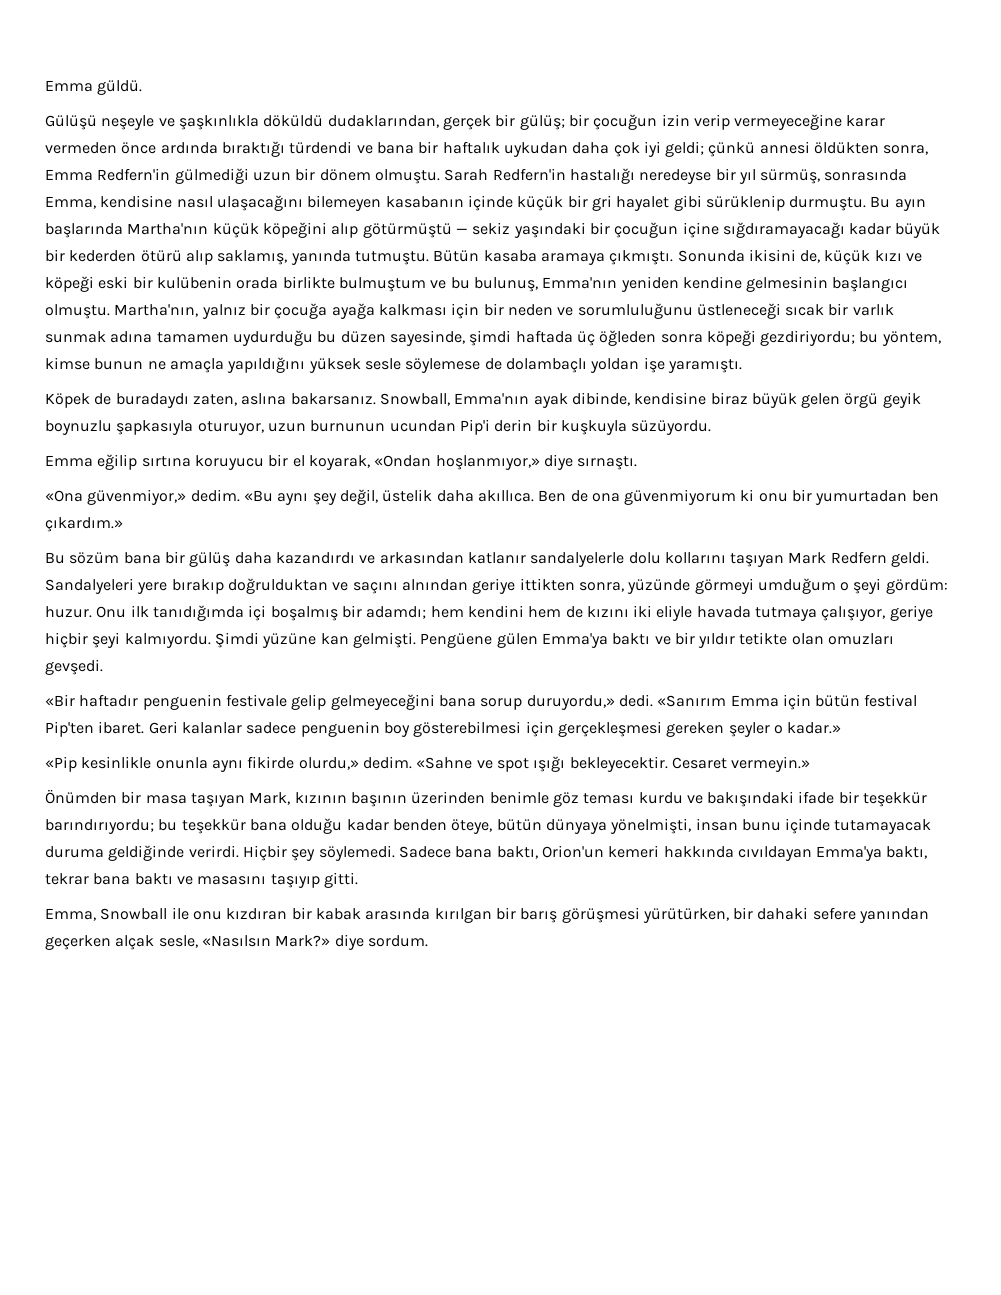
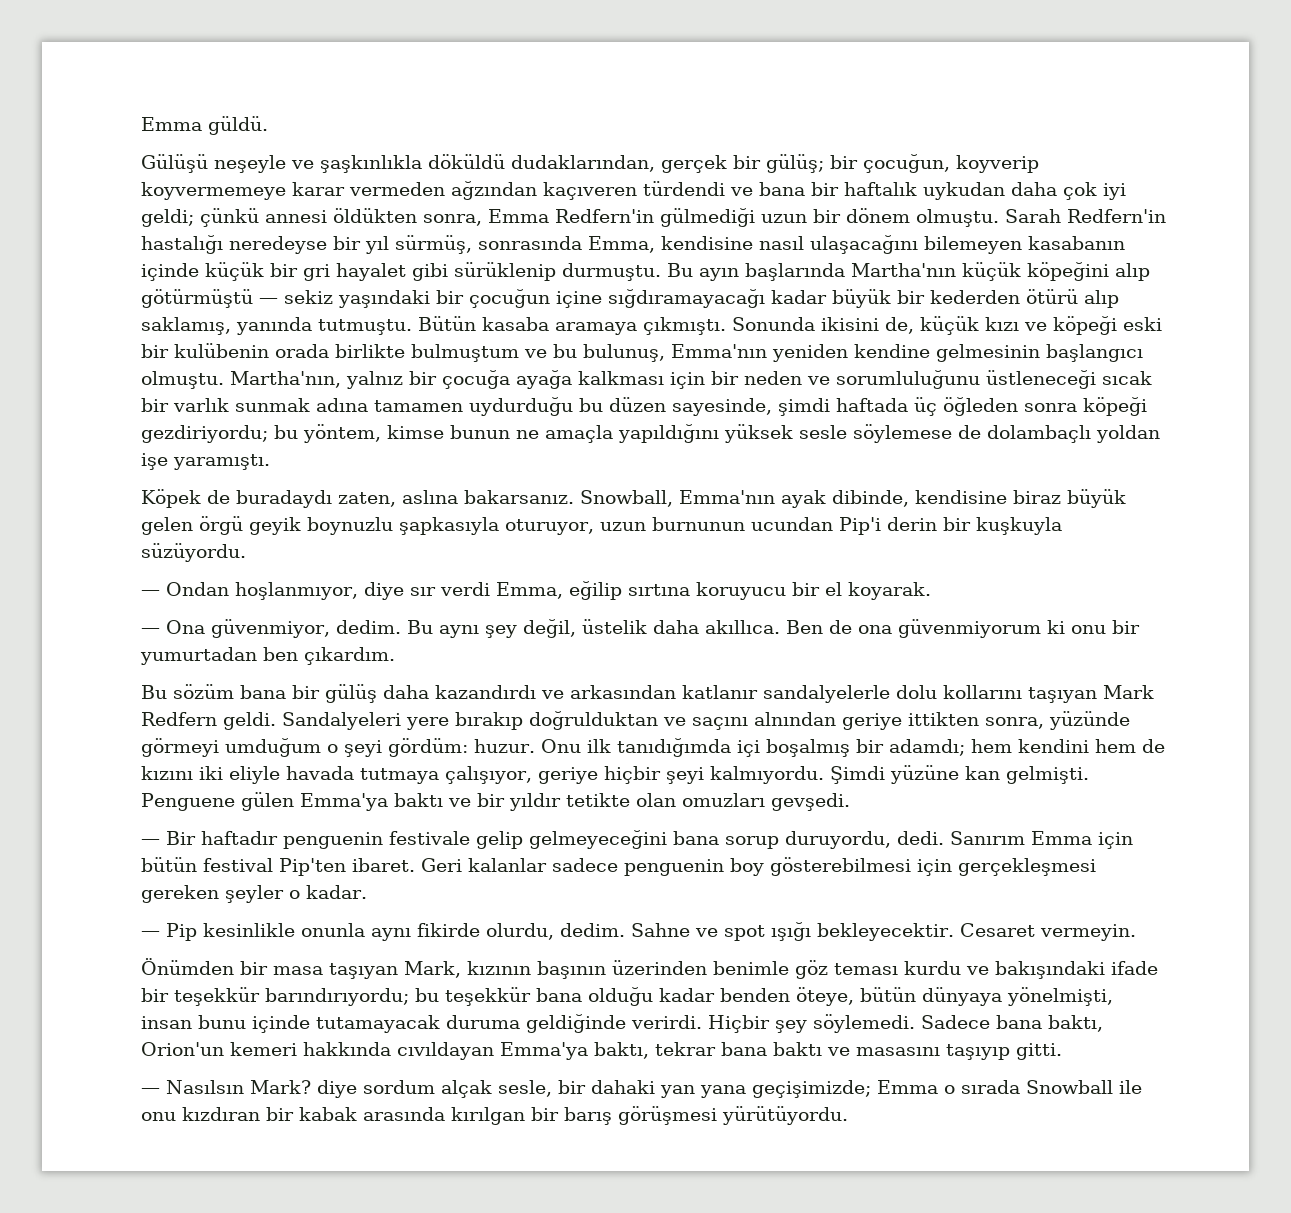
[593,114,886,130] [45,141,285,157] çocuğun izin verip vermeyeceğine karar vermeden önce ardında bıraktığı -> [863,154,1039,173] [141,181,637,200] çocuğun, koyverip koyvermemeye karar vermeden ağzından kaçıveren
[45,455,93,467] Emma -> [141,582,563,600] — Ondan hoşlanmıyor, diye sır verdi Emma,
[308,454,638,470] [45,489,273,505] koyarak, «Ondan hoşlanmıyor,» diye sırnaştı. // «Ona güvenmiyor,» dedim. «Bu -> [847,582,931,600] [141,619,433,638] koyarak. // — Ona güvenmiyor, dedim. Bu
[45,517,123,532] çıkardım.» -> [304,647,395,665] çıkardım.
[420,633,493,648] Pengüene -> [141,793,235,811] Penguene
[45,694,75,706] «Bir -> [141,831,196,845] — Bir
[526,694,727,710] duruyordu,» dedi. «Sanırım -> [785,831,1025,849] duruyordu, dedi. Sanırım
[787,722,842,734] [45,756,77,772] kadar.» // «Pip -> [306,885,367,899] [141,923,197,941] kadar. // — Pip
[298,756,473,770] olurdu,» dedim. «Sahne -> [486,923,690,940] olurdu, dedim. Sahne
[731,756,811,772] vermeyin.» -> [1039,924,1136,941] vermeyin.
[45,908,96,921] Emma, -> [141,1080,1020,1098] — Nasılsın Mark? diye sordum alçak sesle, bir dahaki yan yana geçişimizde; Emma o sırada
[642,907,930,923] [45,934,428,950] yürütürken, bir dahaki sefere yanından geçerken alçak sesle, «Nasılsın Mark?» diye sordum. -> [722,1106,848,1125] yürütüyordu.

